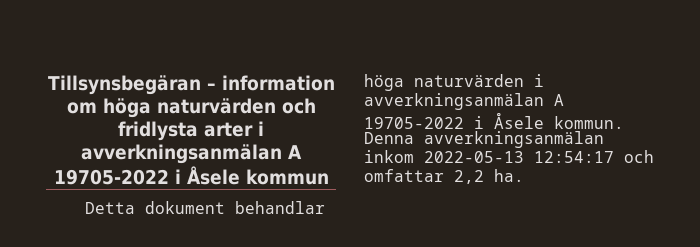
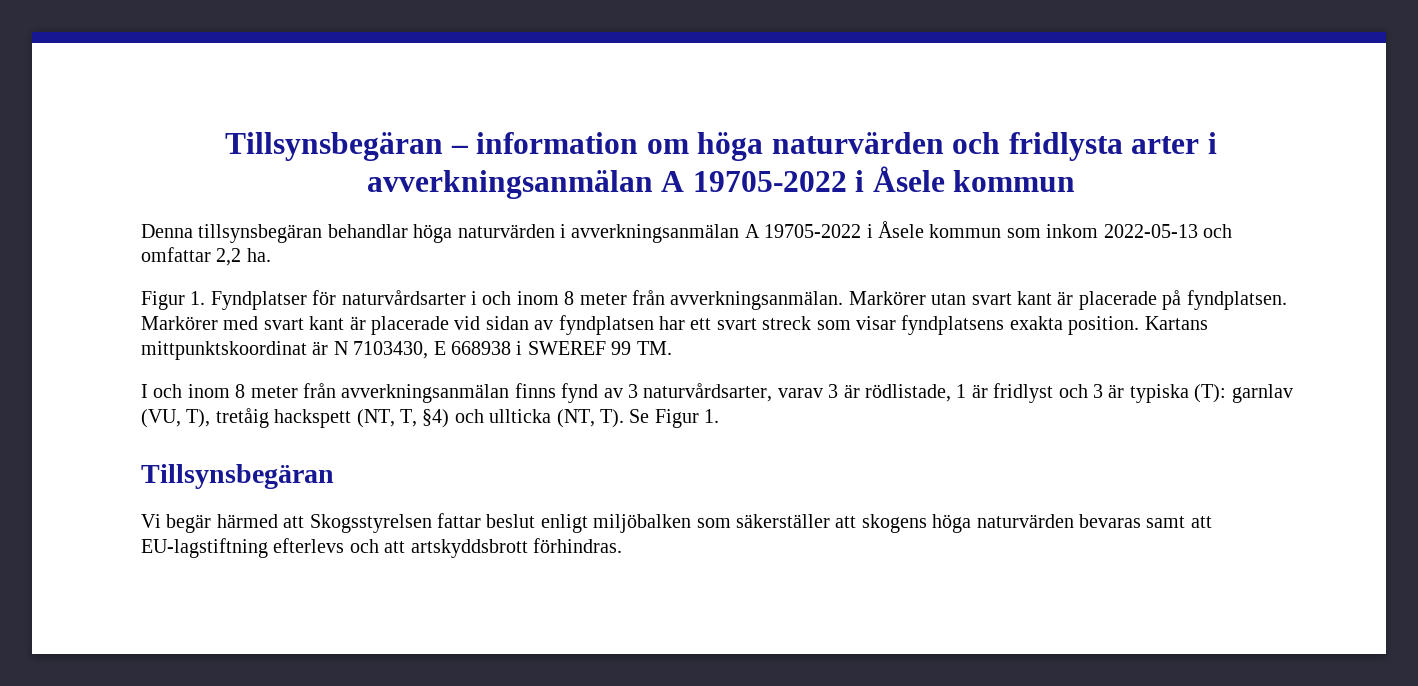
[85,201,226,214] Detta dokument -> [141,224,323,243] Denna tillsynsbegäran
[554,116,624,129] [364,131,604,148] kommun. Denna avverkningsanmälan -> [929,224,1041,238] kommun som
[534,151,614,163] 12:54:17 -> (1198, 231) none
(524, 175) none -> [141,290,1287,310] [141,315,1208,335] [141,341,672,360] [141,383,1293,403] [141,408,720,428] [141,464,334,489] [141,513,1212,533] [141,538,622,558] // Figur 1. Fyndplatser för naturvårdsarter i och inom 8 meter från avverkningsanmälan. Markörer utan svart kant är placerade på fyndplatsen. Markörer med svart kant är placerade vid sidan av fyndplatsen har ett svart streck som visar fyndplatsens exakta position. Kartans mittpunktskoordinat är N 7103430, E 668938 i SWEREF 99 TM. // I och inom 8 meter från avverkningsanmälan finns fynd av 3 naturvårdsarter, varav 3 är rödlistade, 1 är fridlyst och 3 är typiska (T): garnlav (VU, T), tretåig hackspett (NT, T, §4) och ullticka (NT, T). Se Figur 1. // Tillsynsbegäran // Vi begär härmed att Skogsstyrelsen fattar beslut enligt miljöbalken som säkerställer att skogens höga naturvärden bevaras samt att EU-lagstiftning efterlevs och att artskyddsbrott förhindras.

